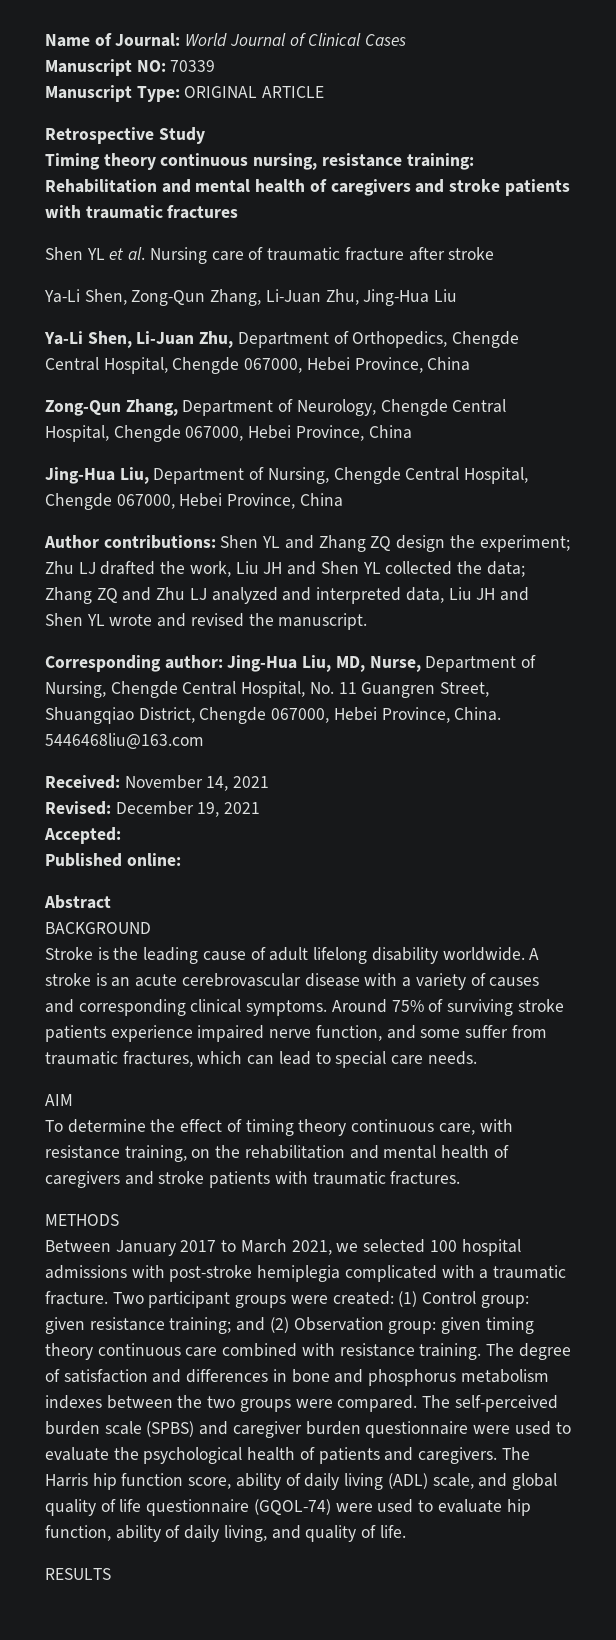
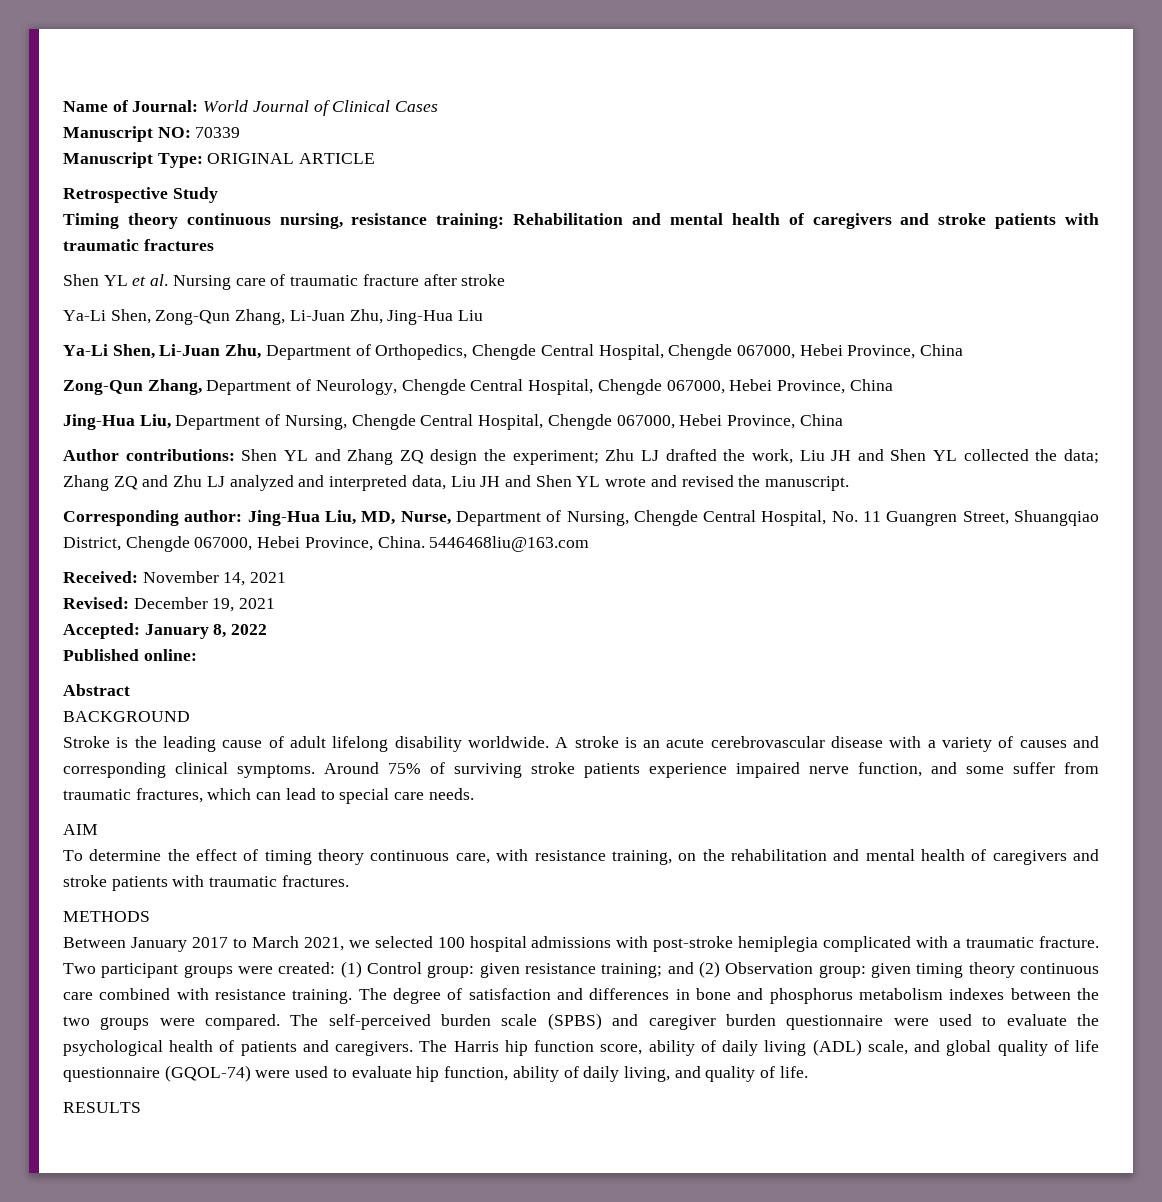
(121, 835) none -> [144,624,268,639] January 8, 2022

